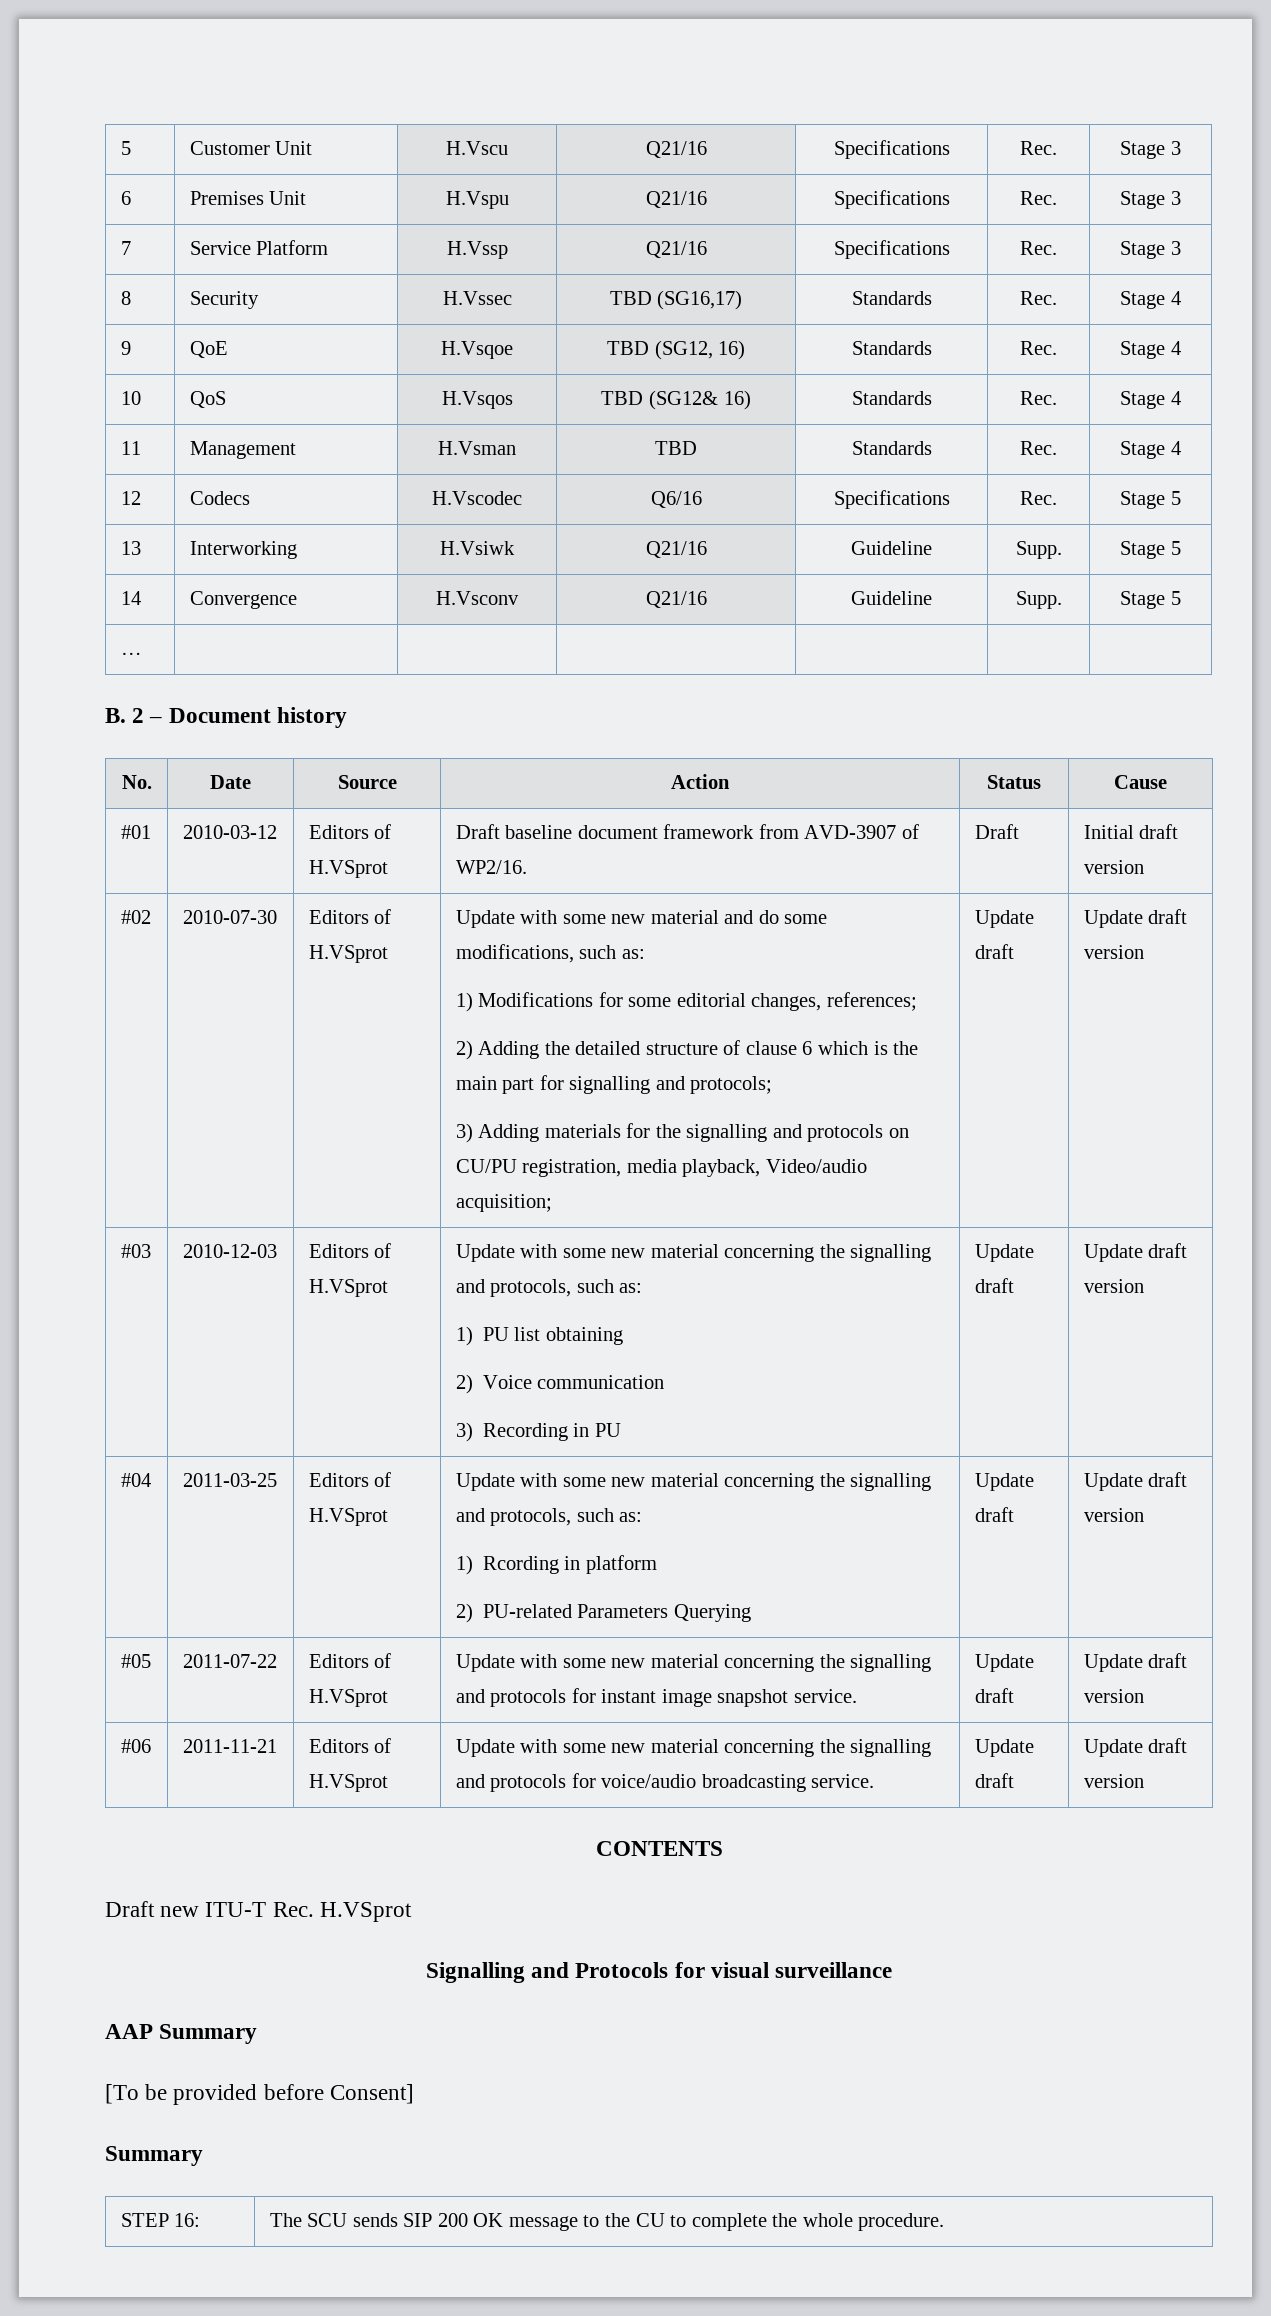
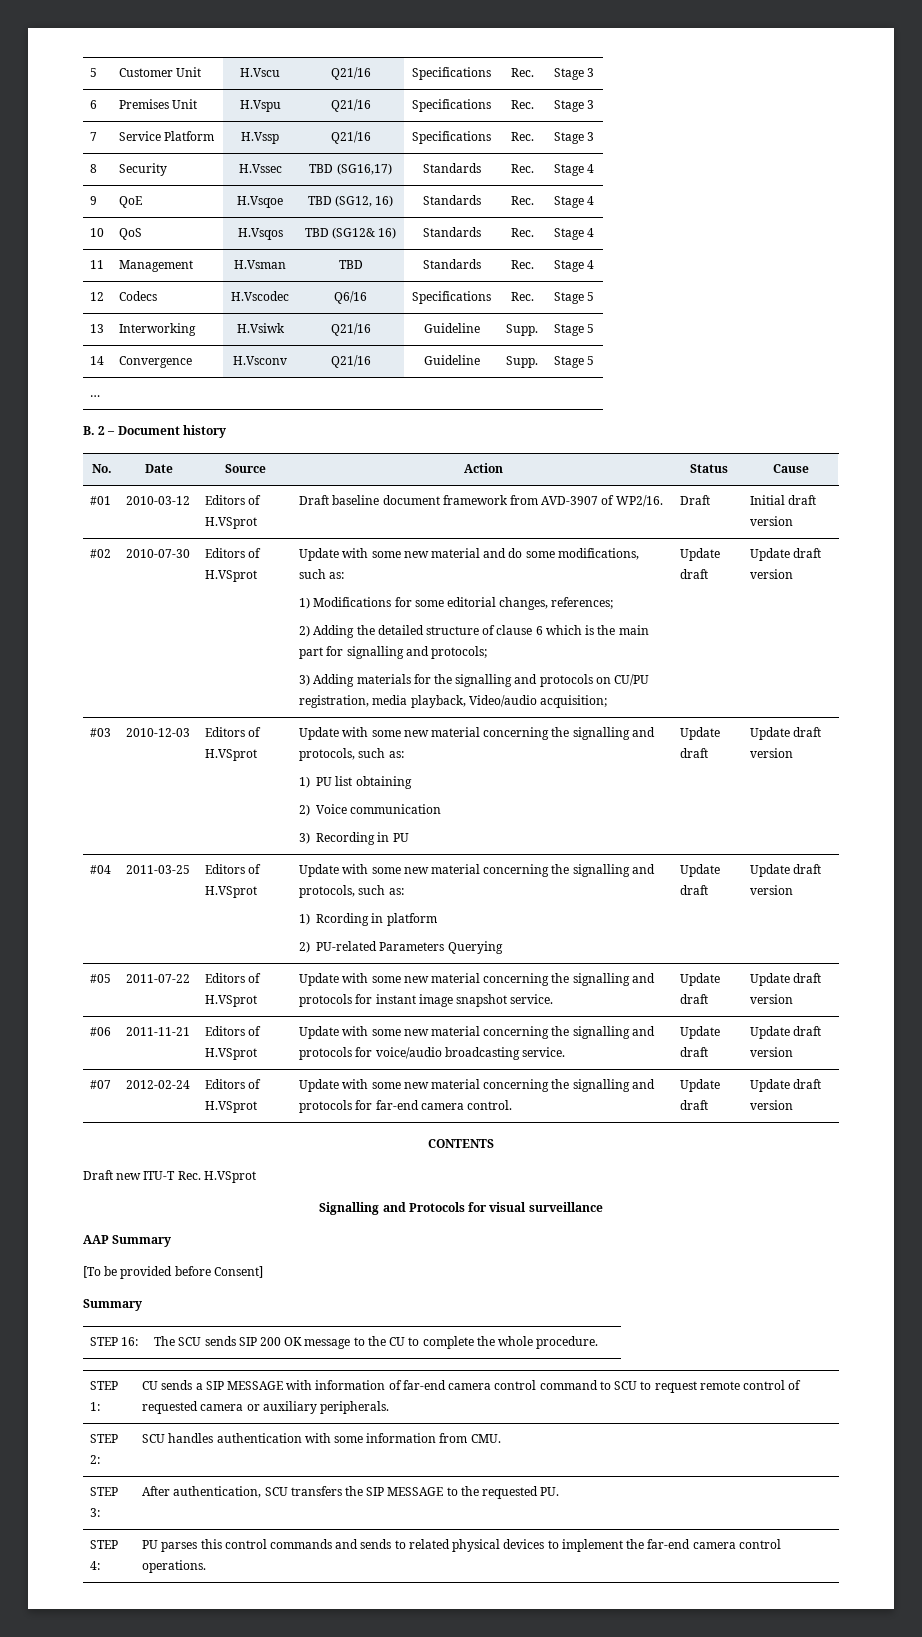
(1144, 1781) none -> [90,1080,112,1089] [126,1080,191,1089] [205,1079,262,1089] [205,1101,258,1113] [299,1079,655,1092] [299,1100,512,1113] [680,1079,721,1092] [680,1100,709,1110] [750,1079,822,1092] [750,1100,794,1110] // #07 | 2012-02-24 | Editors of H.VSprot | Update with some new material concerning the signalling and protocols for far-end camera control. | Update draft | Update draft version
(945, 2222) none -> [90,1381,119,1390] [90,1402,101,1411] [142,1380,802,1393] [142,1401,389,1414] [90,1434,119,1443] [90,1455,101,1464] [142,1433,501,1443] [90,1487,119,1496] [90,1508,101,1517] [142,1486,560,1499] [90,1540,119,1549] [90,1561,101,1570] [142,1539,781,1552] [142,1560,207,1573] // STEP 1: | CU sends a SIP MESSAGE with information of far-end camera control command to SCU to request remote control of requested camera or auxiliary peripherals. // STEP 2: | SCU handles authentication with some information from CMU. // STEP 3: | After authentication, SCU transfers the SIP MESSAGE to the requested PU. // STEP 4: | PU parses this control commands and sends to related physical devices to implement the far-end camera control operations.

